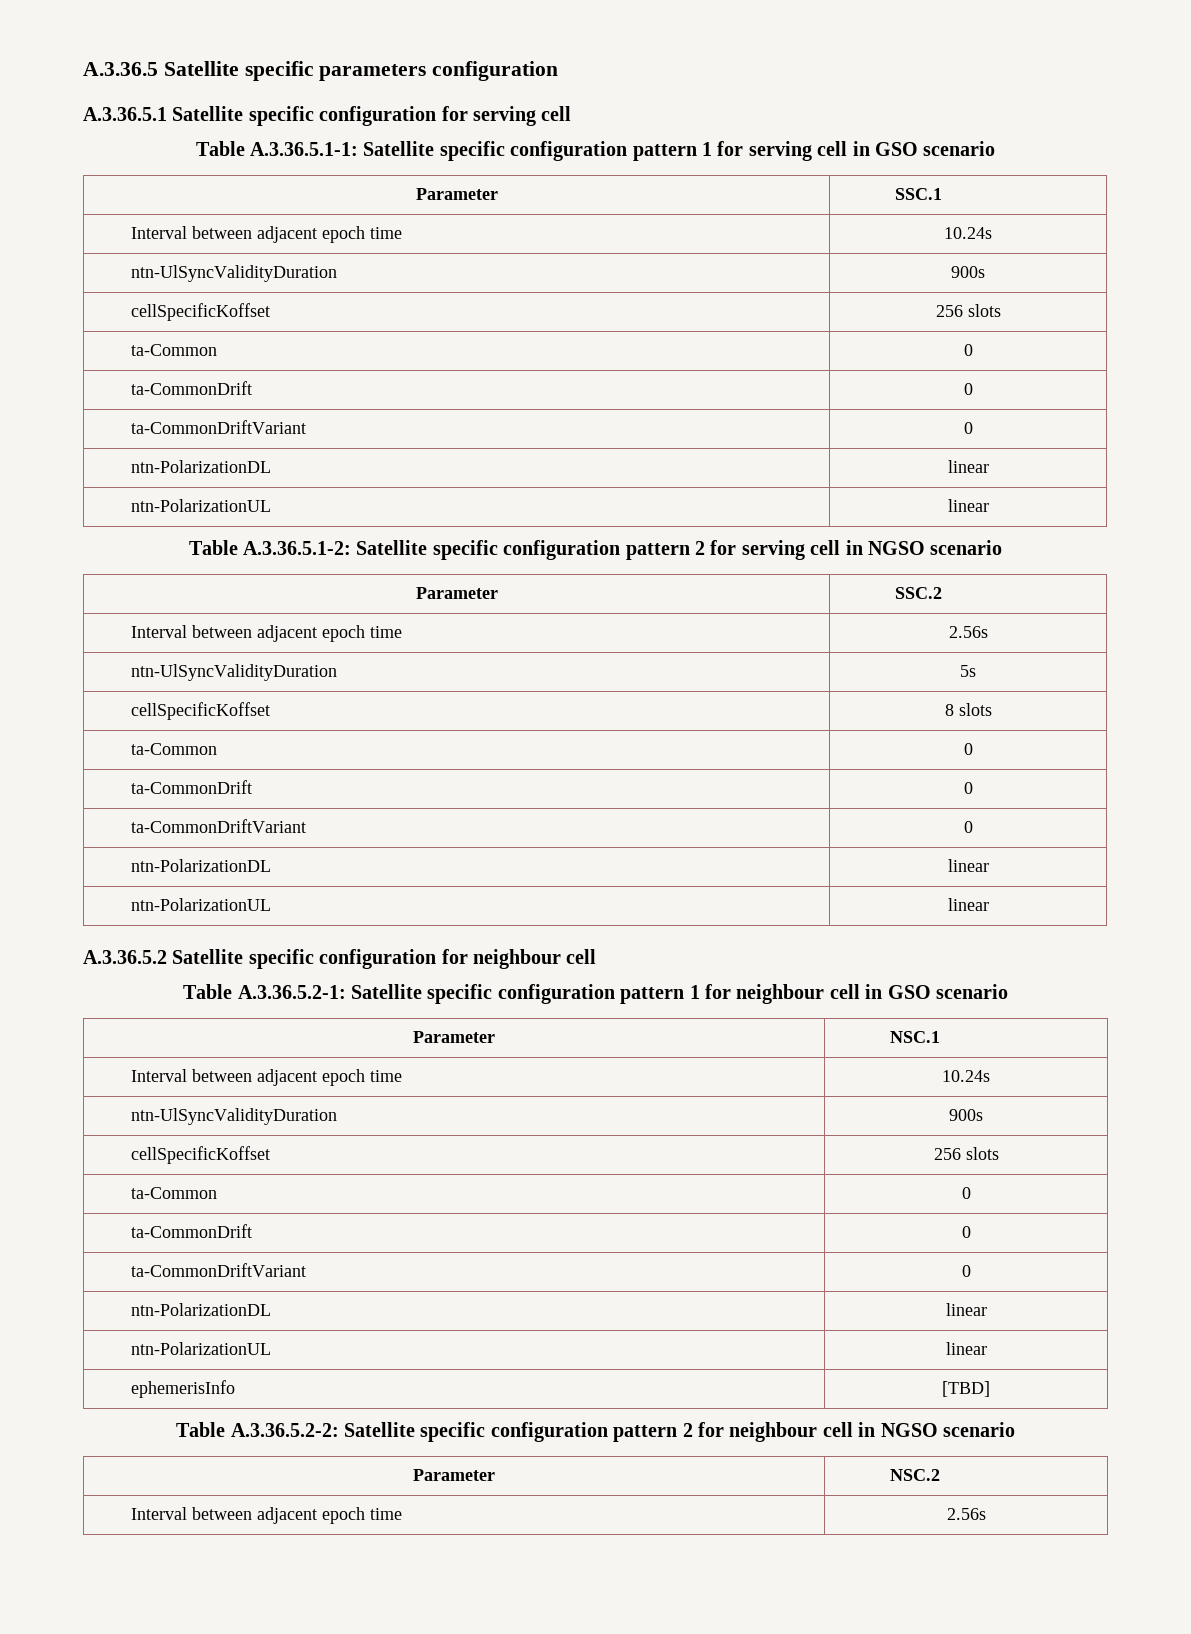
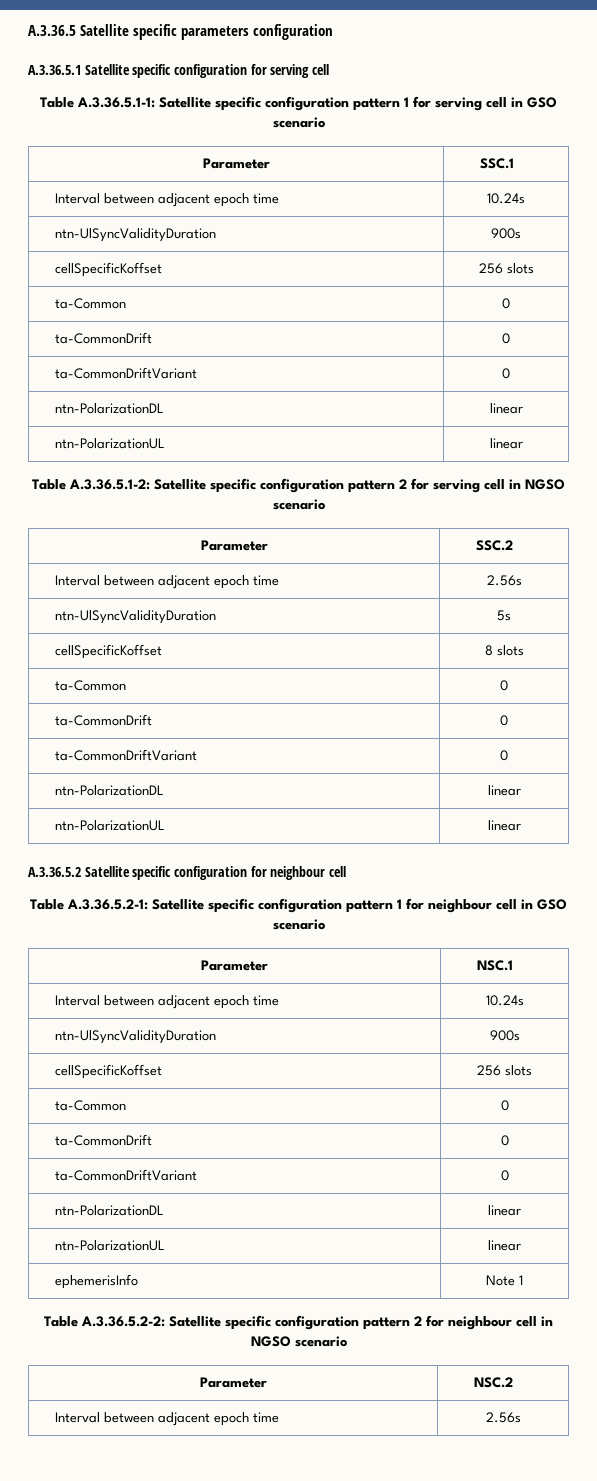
[942,1381,990,1397] [TBD] -> [486,1275,523,1286] Note 1

